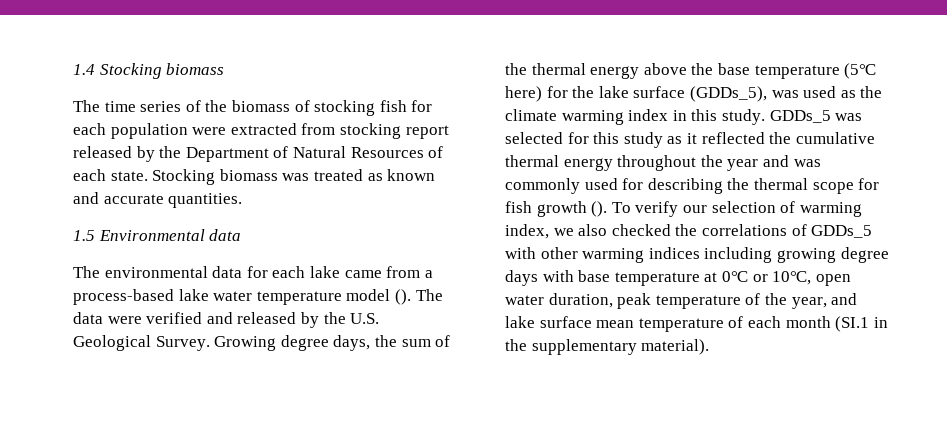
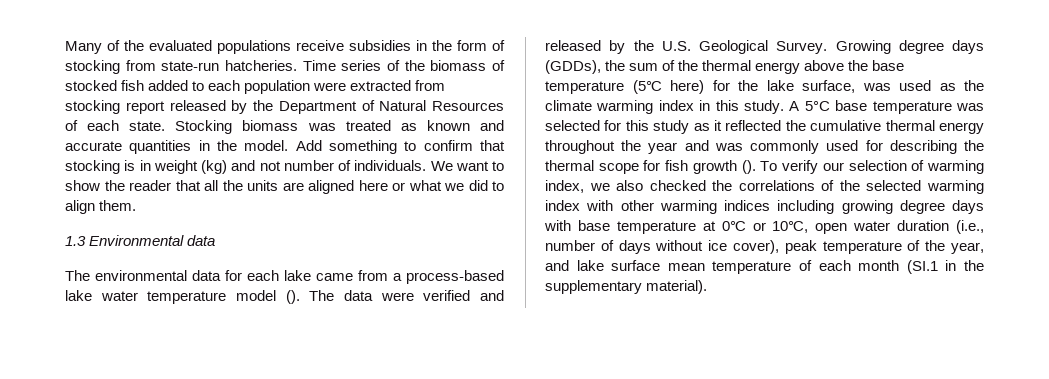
[73,63,225,79] [73,100,136,112] 1.4 Stocking biomass // The time -> [65,40,505,54] [65,60,336,74] Many of the evaluated populations receive subsidies in the form of stocking from state-run hatcheries. Time
[314,100,433,116] stocking fish for -> [65,80,205,91] stocked fish added to
[168,193,243,208] [73,230,95,241] quantities. // 1.5 -> [129,140,505,154] [65,160,504,174] [65,180,504,194] [65,200,137,214] [65,236,86,246] quantities in the model. Add something to confirm that stocking is in weight (kg) and not number of individuals. We want to show the reader that all the units are aligned here or what we did to align them. // 1.3
[333,335,371,351] days, -> [952,40,984,54] [545,60,601,74] days (GDDs),
[633,86,767,102] surface (GDDs_5), -> [802,80,855,93] surface,
[769,110,831,123] GDDs_5 -> [789,100,952,114] A 5°C base temperature
[811,225,873,238] GDDs_5 -> [839,180,984,194] [545,200,580,211] the selected warming index
[548,293,613,308] duration, -> [897,220,984,234] [545,240,779,254] duration (i.e., number of days without ice cover),

